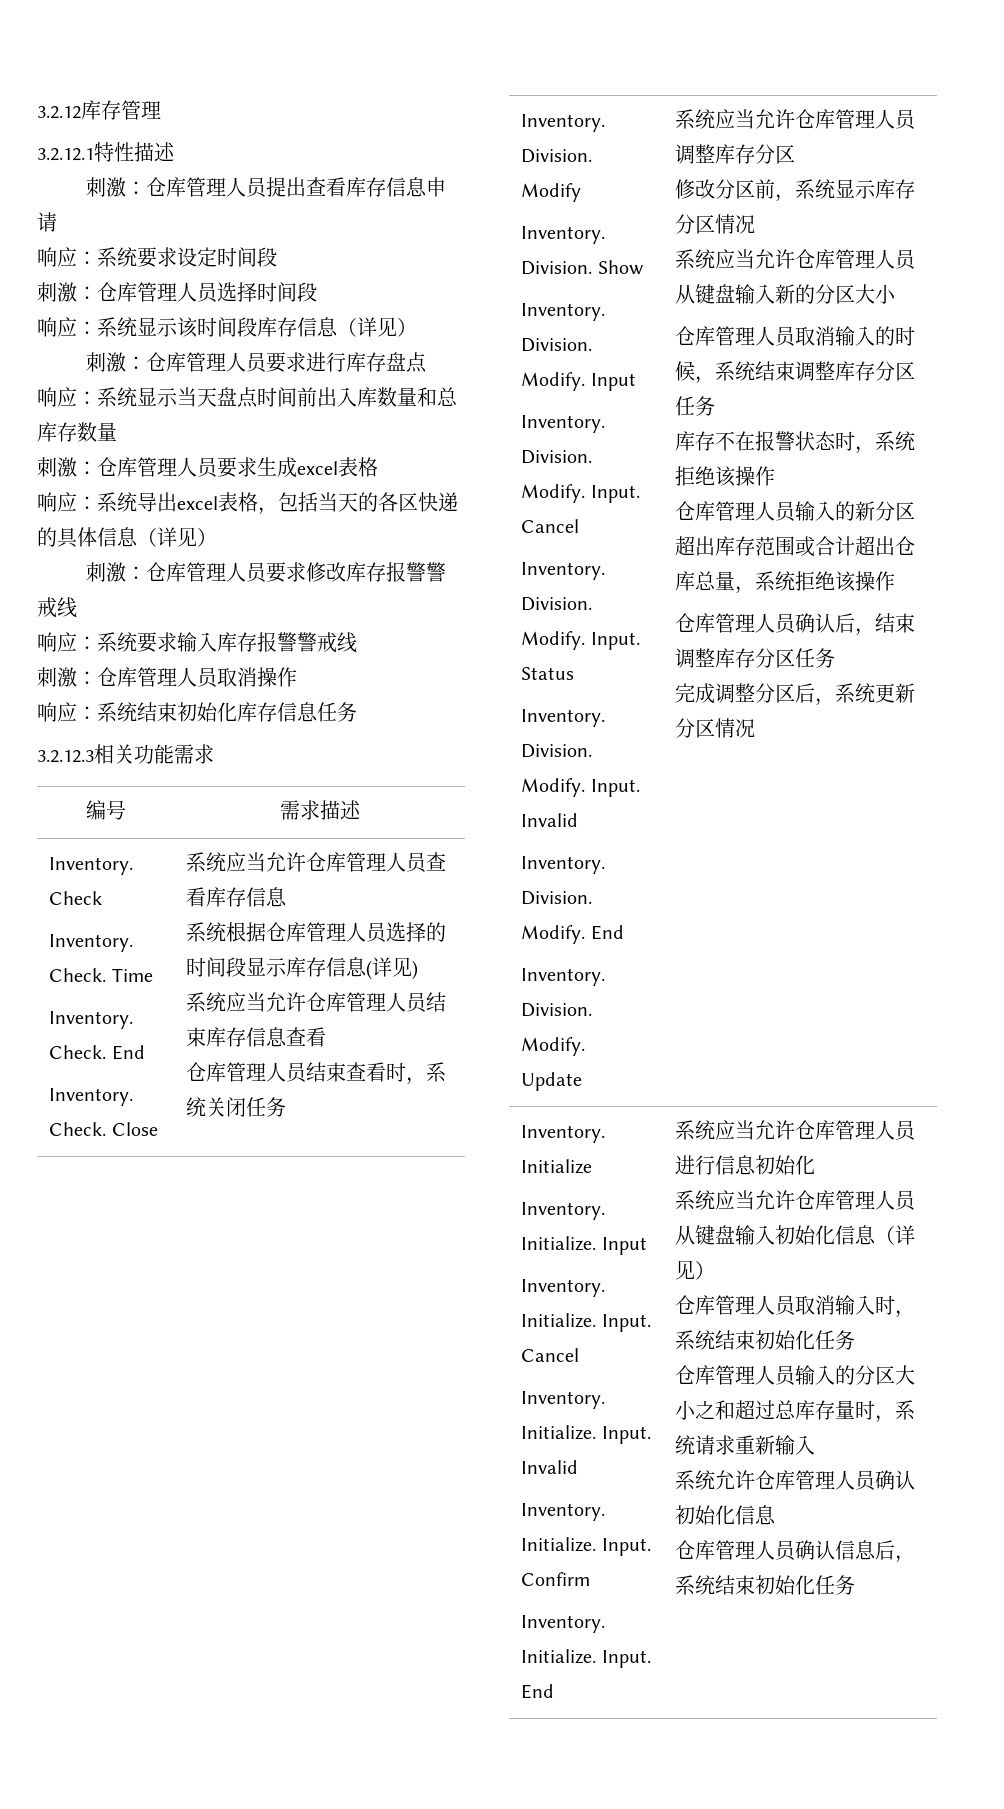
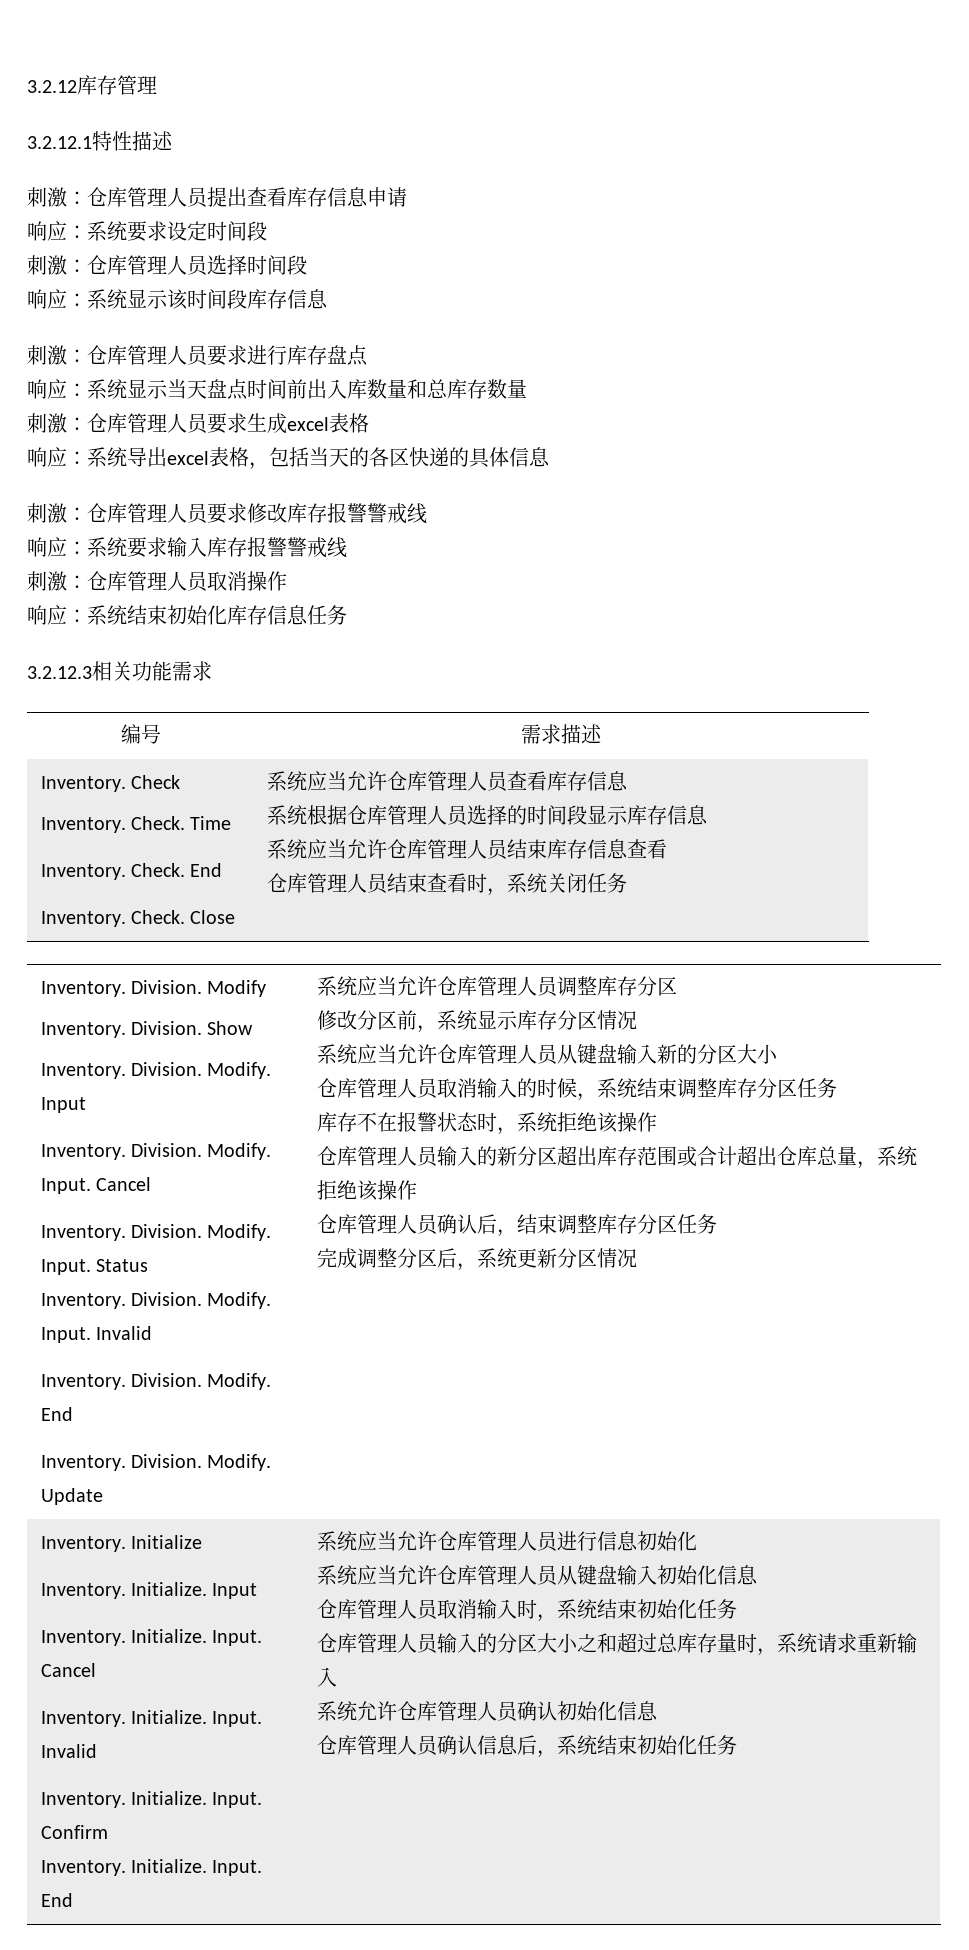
[337,317,417,337] （详见） -> (328, 299) none
[137,527,217,547] （详见） -> (550, 457) none
[366,957,419,980] (详见) -> (708, 815) none
[875,1225,916,1245] [675,1260,716,1280] （详见） -> (758, 1575) none

